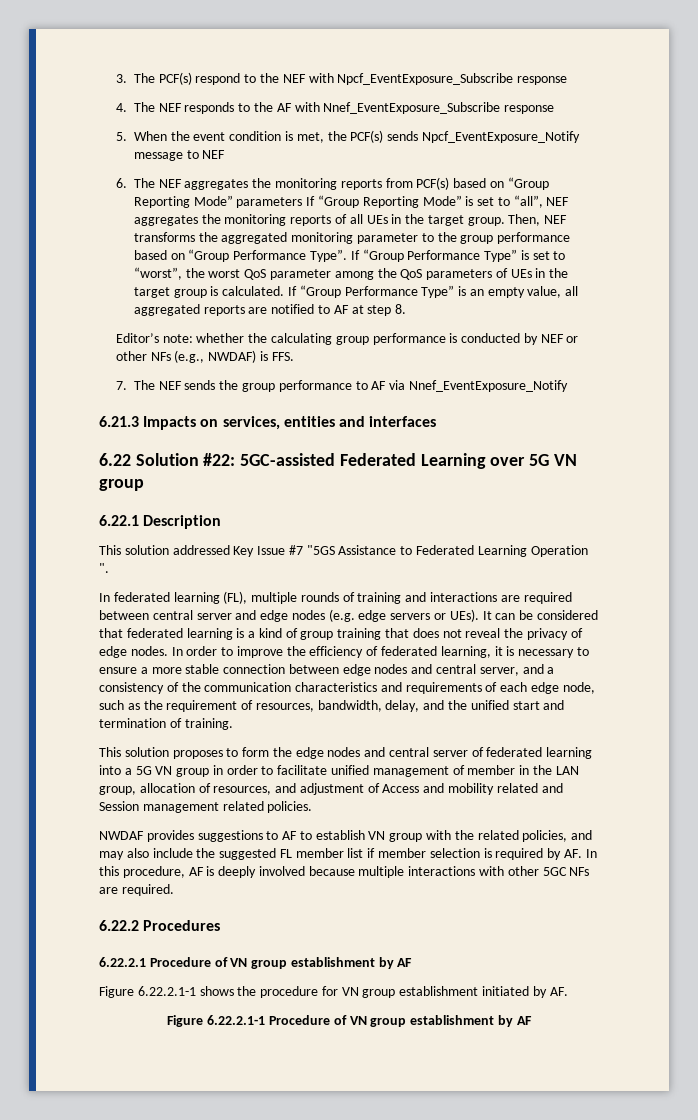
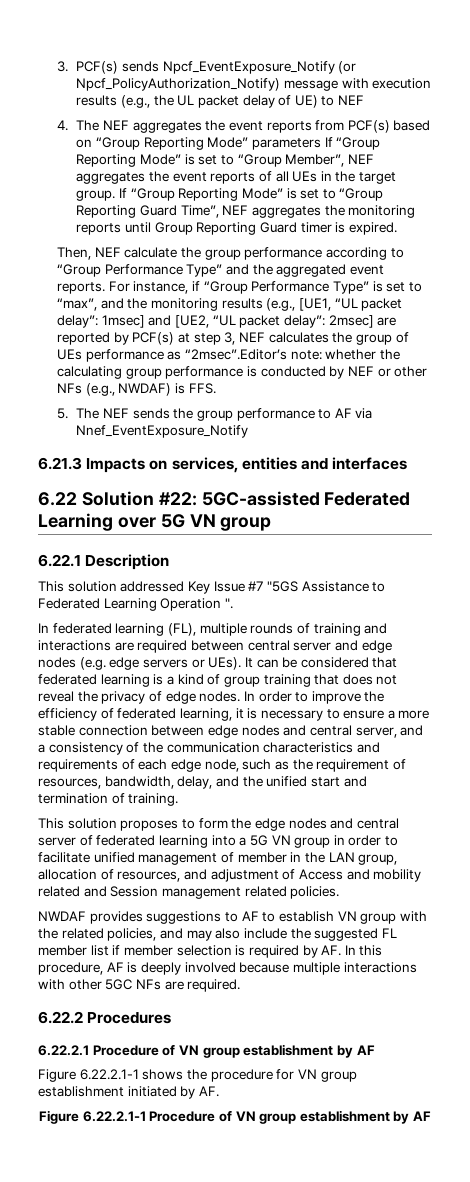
[133,72,568,85] [115,102,555,114] [115,130,580,143] [133,152,183,161] The PCF(s) respond to the NEF with Npcf_EventExposure_Subscribe response // 4. The NEF responds to the AF with Nnef_EventExposure_Subscribe response // 5. When the event condition is met, the PCF(s) sends Npcf_EventExposure_Notify message -> [76,61,357,74] [76,78,432,91] [76,95,318,108] PCF(s) sends Npcf_EventExposure_Notify (or Npcf_PolicyAuthorization_Notify) message with execution results (e.g., the UL packet delay of UE)
[115,178,127,188] 6. -> [57,120,69,131] 4.
[274,178,337,190] monitoring -> [228,121,263,131] event
[513,195,570,208] [133,214,287,226] “all”, NEF aggregates the monitoring -> [237,154,374,167] [76,171,207,184] “Group Member”, NEF aggregates the event
[508,214,568,226] [133,232,571,244] [133,249,360,262] Then, NEF transforms the aggregated monitoring parameter to the group performance based on “Group Performance Type”. If -> [118,188,384,201] [76,205,416,218] [76,222,397,235] [57,247,404,260] [57,264,385,277] [57,281,201,294] If “Group Reporting Mode” is set to “Group Reporting Guard Time”, NEF aggregates the monitoring reports until Group Reporting Guard timer is expired. // Then, NEF calculate the group performance according to “Group Performance Type” and the aggregated event reports. For instance, if
[133,267,569,280] [133,285,579,298] [133,304,407,316] [115,333,159,343] “worst”, the worst QoS parameter among the QoS parameters of UEs in the target group is calculated. If “Group Performance Type” is an empty value, all aggregated reports are notified to AF at step 8. // Editor’s -> [57,298,403,311] [57,315,397,328] [57,332,409,345] [57,349,288,362] “max”, and the monitoring results (e.g., [UE1, “UL packet delay”: 1msec] and [UE2, “UL packet delay”: 2msec] are reported by PCF(s) at step 3, NEF calculates the group of UEs performance as “2msec”.Editor’s
[115,381,127,390] 7. -> [57,408,69,419] 5.

